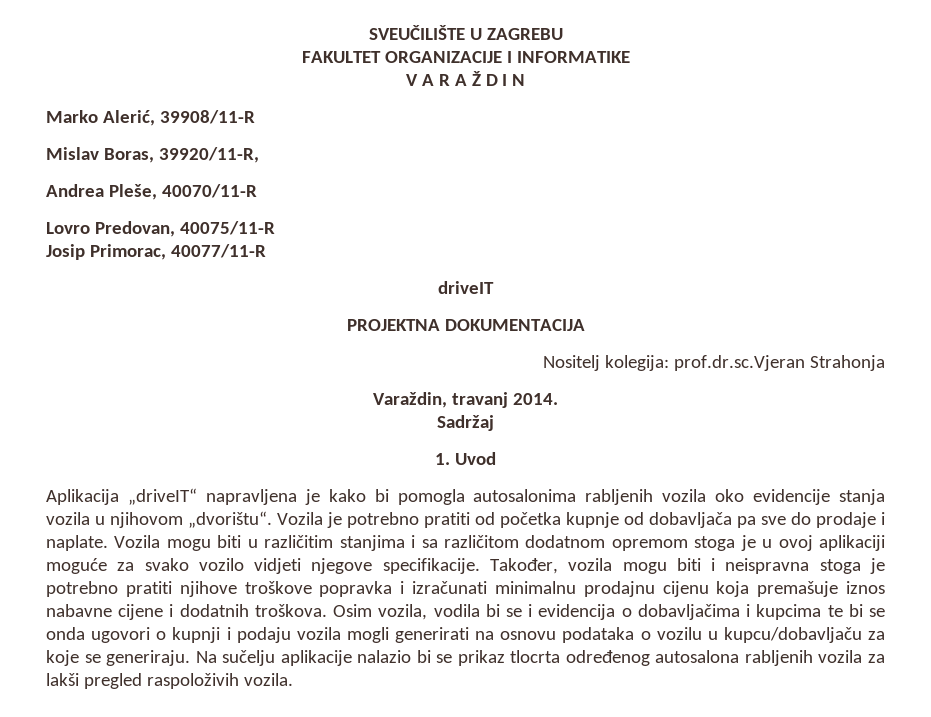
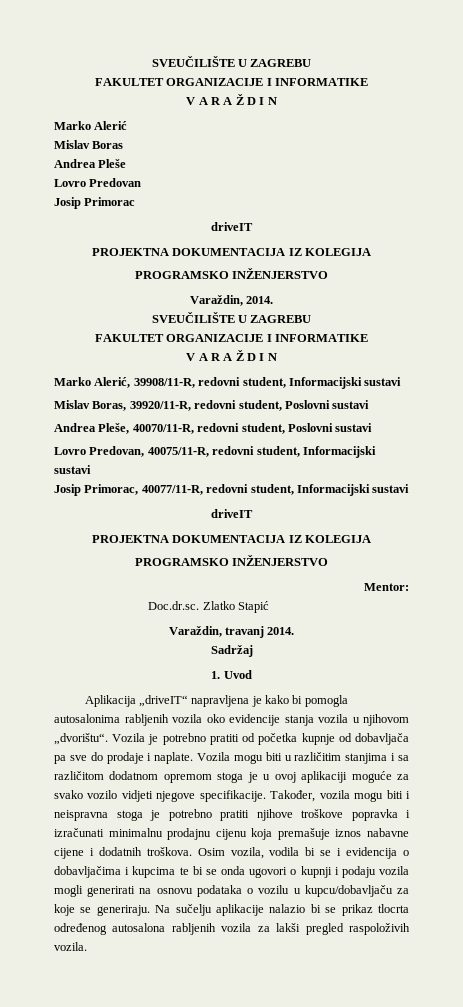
[102,110,255,126] [46,147,259,163] [46,184,257,200] [46,221,275,237] [46,244,266,260] [438,281,494,294] [346,319,585,331] [543,355,885,371] Alerić, 39908/11-R // Mislav Boras, 39920/11-R, // Andrea Pleše, 40070/11-R // Lovro Predovan, 40075/11-R // Josip Primorac, 40077/11-R // driveIT // PROJEKTNA DOKUMENTACIJA // Nositelj kolegija: prof.dr.sc.Vjeran Strahonja -> [94,121,128,130] [54,140,124,149] [54,159,127,168] [54,178,142,187] [54,197,136,209] [211,222,253,231] [91,248,372,256] [134,268,329,279] [189,295,274,306] [151,312,312,323] [94,334,369,342] [186,350,277,361] [54,377,402,389] [54,400,370,411] [54,423,373,434] [54,446,376,458] [54,465,91,474] [54,484,410,496] [211,509,253,518] [91,535,372,543] [134,555,329,566] [364,583,409,591] [148,601,269,613] Alerić // Mislav Boras // Andrea Pleše // Lovro Predovan // Josip Primorac // driveIT // PROJEKTNA DOKUMENTACIJA IZ KOLEGIJA // PROGRAMSKO INŽENJERSTVO // Varaždin, 2014. // SVEUČILIŠTE U ZAGREBU // FAKULTET ORGANIZACIJE I INFORMATIKE // V A R A Ž D I N // Marko Alerić, 39908/11-R, redovni student, Informacijski sustavi // Mislav Boras, 39920/11-R, redovni student, Poslovni sustavi // Andrea Pleše, 40070/11-R, redovni student, Poslovni sustavi // Lovro Predovan, 40075/11-R, redovni student, Informacijski sustavi // Josip Primorac, 40077/11-R, redovni student, Informacijski sustavi // driveIT // PROJEKTNA DOKUMENTACIJA IZ KOLEGIJA // PROGRAMSKO INŽENJERSTVO // Mentor: // Doc.dr.sc. Zlatko Stapić

